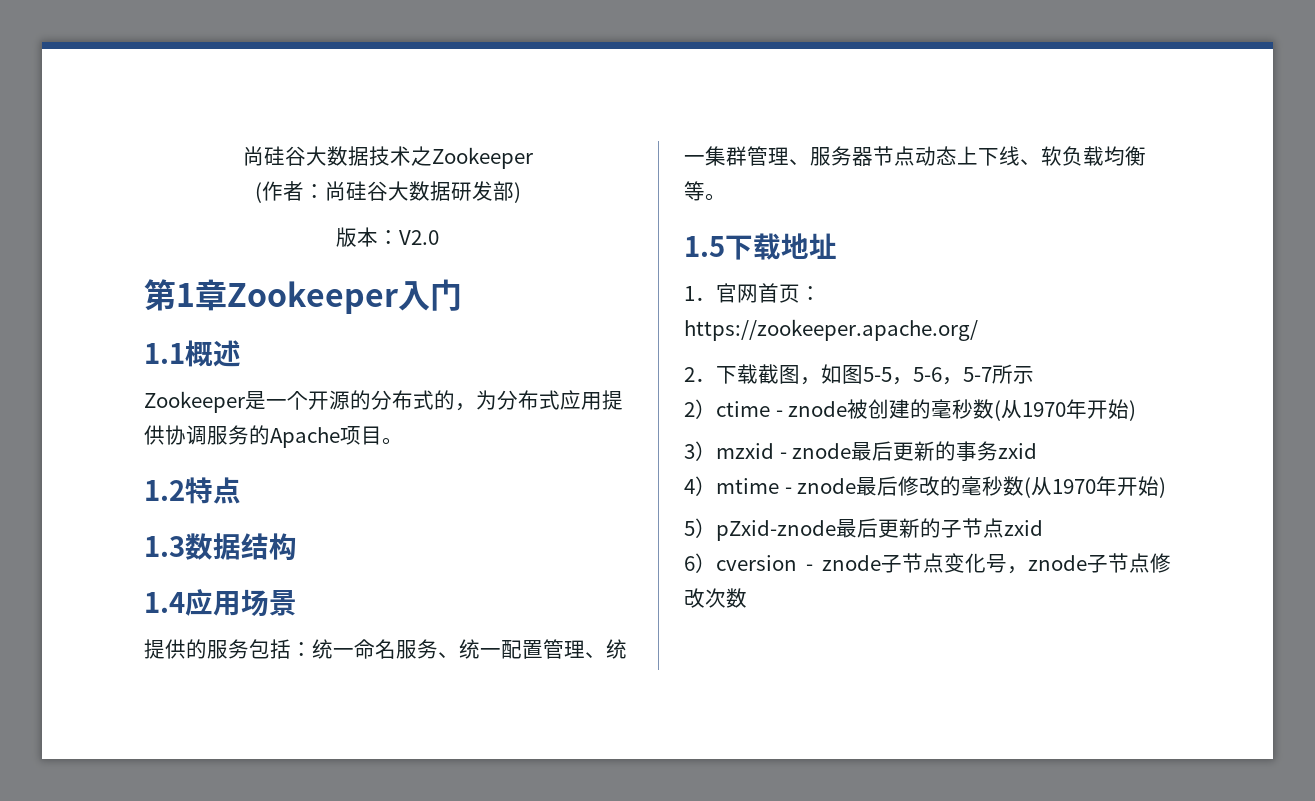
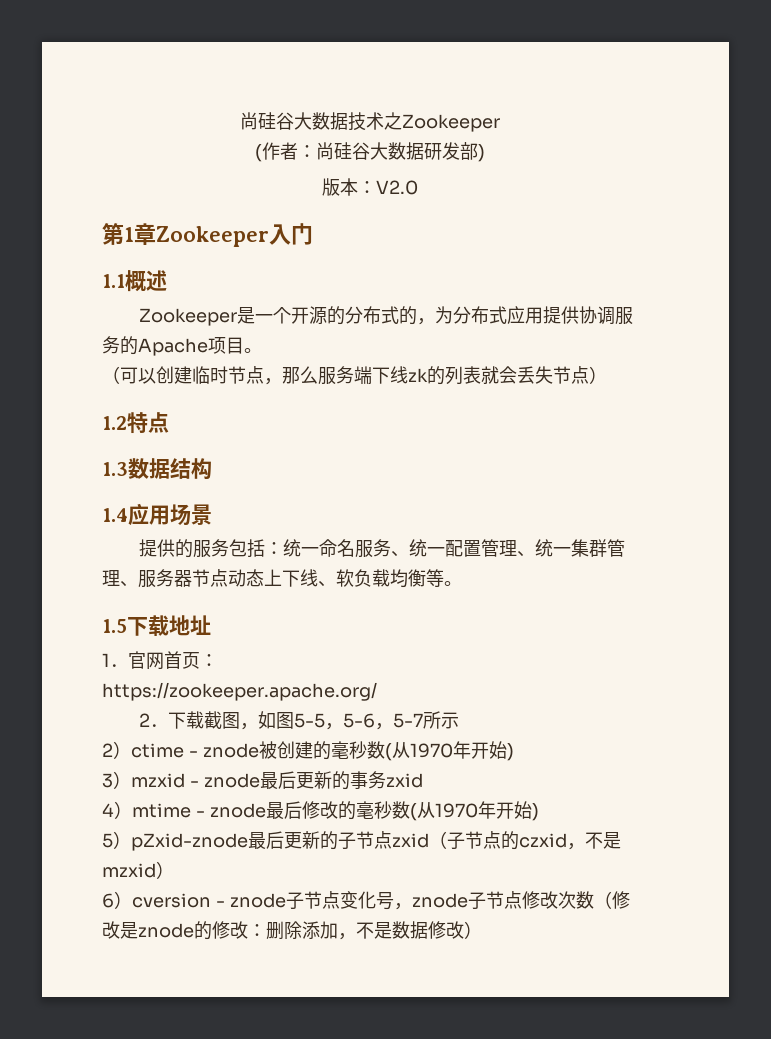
(403, 441) none -> [102,366,607,385] // （可以创建临时节点，那么服务端下线zk的列表就会丢失节点）
(1043, 528) none -> [429,831,621,850] [102,861,174,879] （子节点的czxid，不是mzxid）
(747, 598) none -> [593,891,630,909] [102,921,482,940] （修改是znode的修改：删除添加，不是数据修改）

